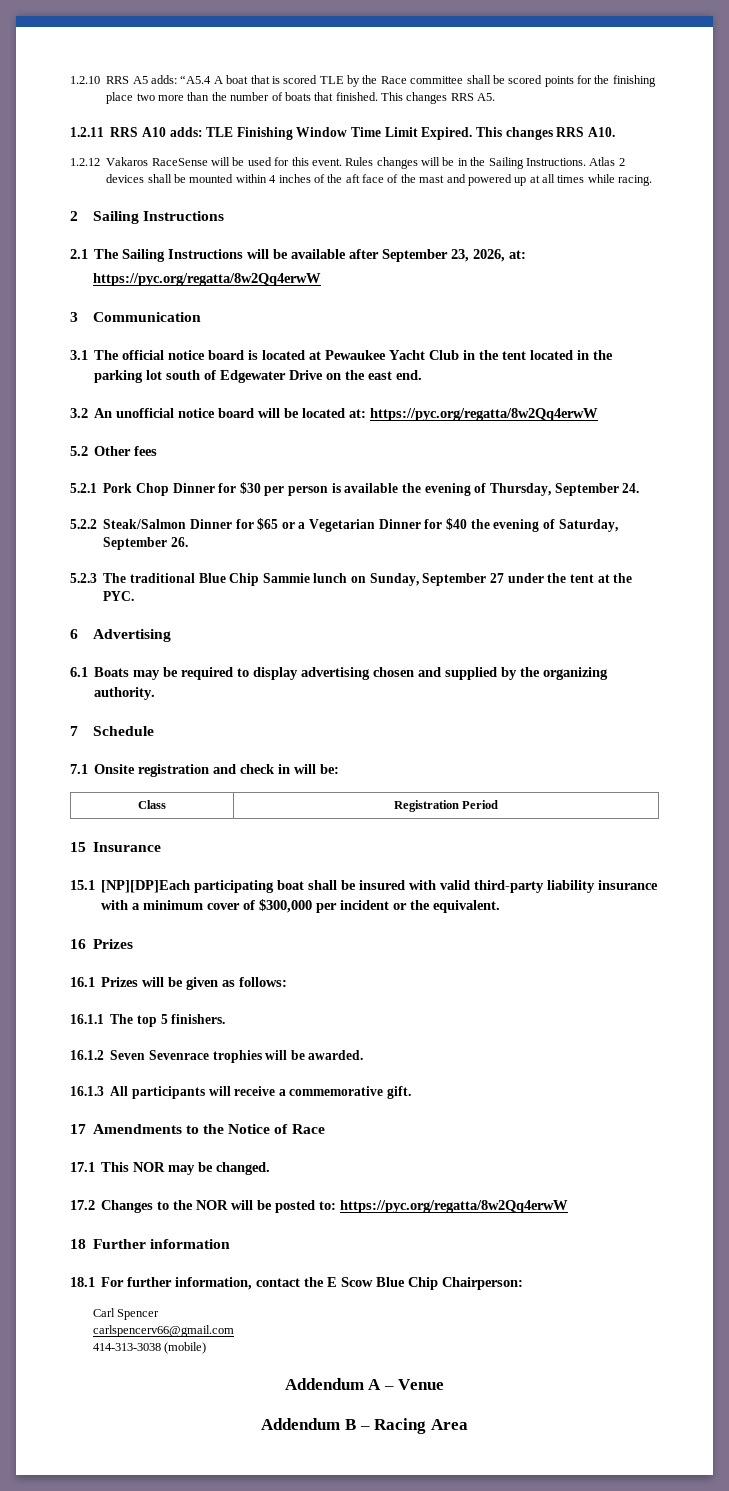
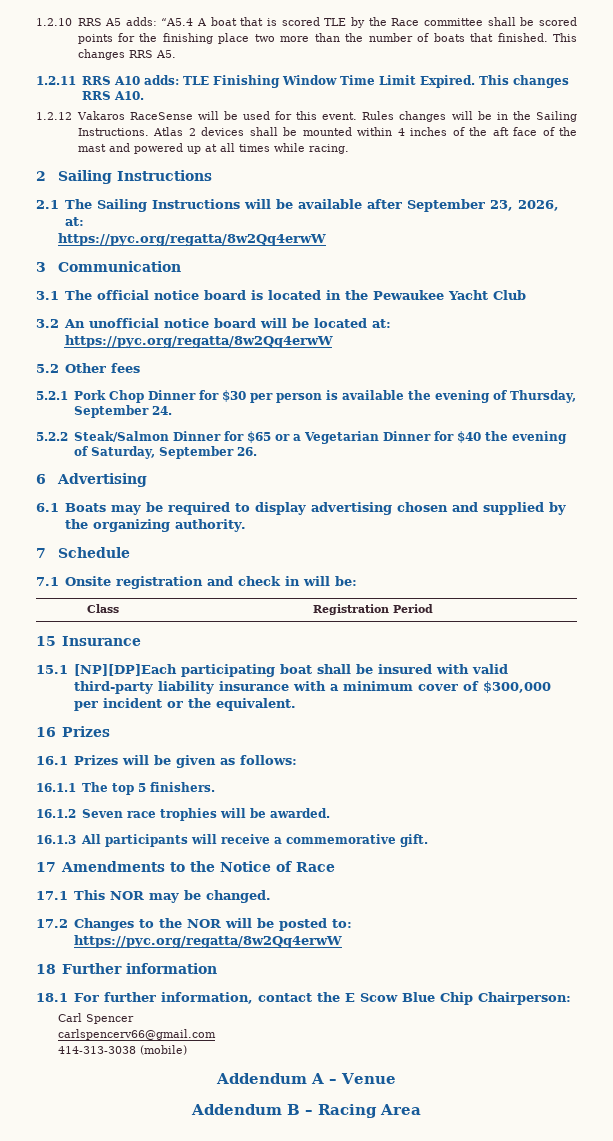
[309,351,322,360] at -> [325,290,368,300] in the
[463,350,614,360] [94,370,423,383] in the tent located in the parking lot south of Edgewater Drive on the east end. -> (527, 295) none
[70,573,633,586] [103,591,135,601] // 5.2.3 The traditional Blue Chip Sammie lunch on Sunday, September 27 under the tent at the PYC. -> (258, 451) none
[148,1050,209,1060] Sevenrace -> [126,811,156,818] race

